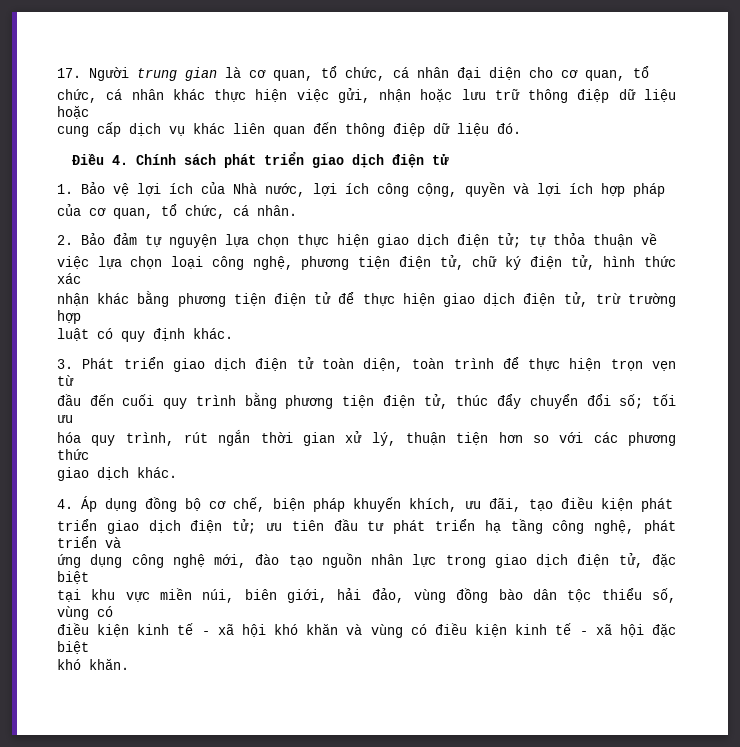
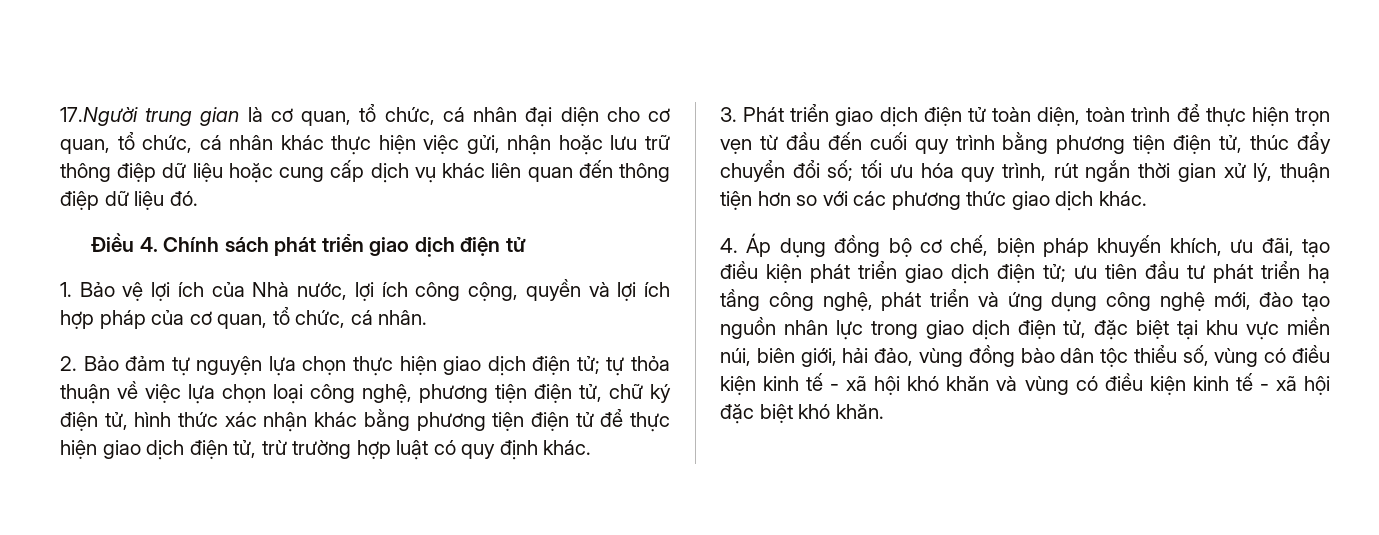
[57,67,129,81] 17. Người -> [60,107,138,126] 17.Người
(649, 72) // -> (135, 141) none
(89, 112) // -> (273, 173) none
(665, 190) // -> (146, 319) none
(657, 239) // -> (138, 390) none
(81, 278) // -> (257, 419) none
(81, 317) // -> (391, 449) none
(74, 380) // -> (778, 142) none
(73, 419) // -> (913, 171) none
(89, 454) // -> (1007, 198) none
(673, 505) // -> (850, 273) none
(121, 542) // -> (999, 299) none
(89, 577) // -> (1170, 329) none
(113, 611) // -> (1287, 355) none
(89, 647) // -> (793, 413) none

